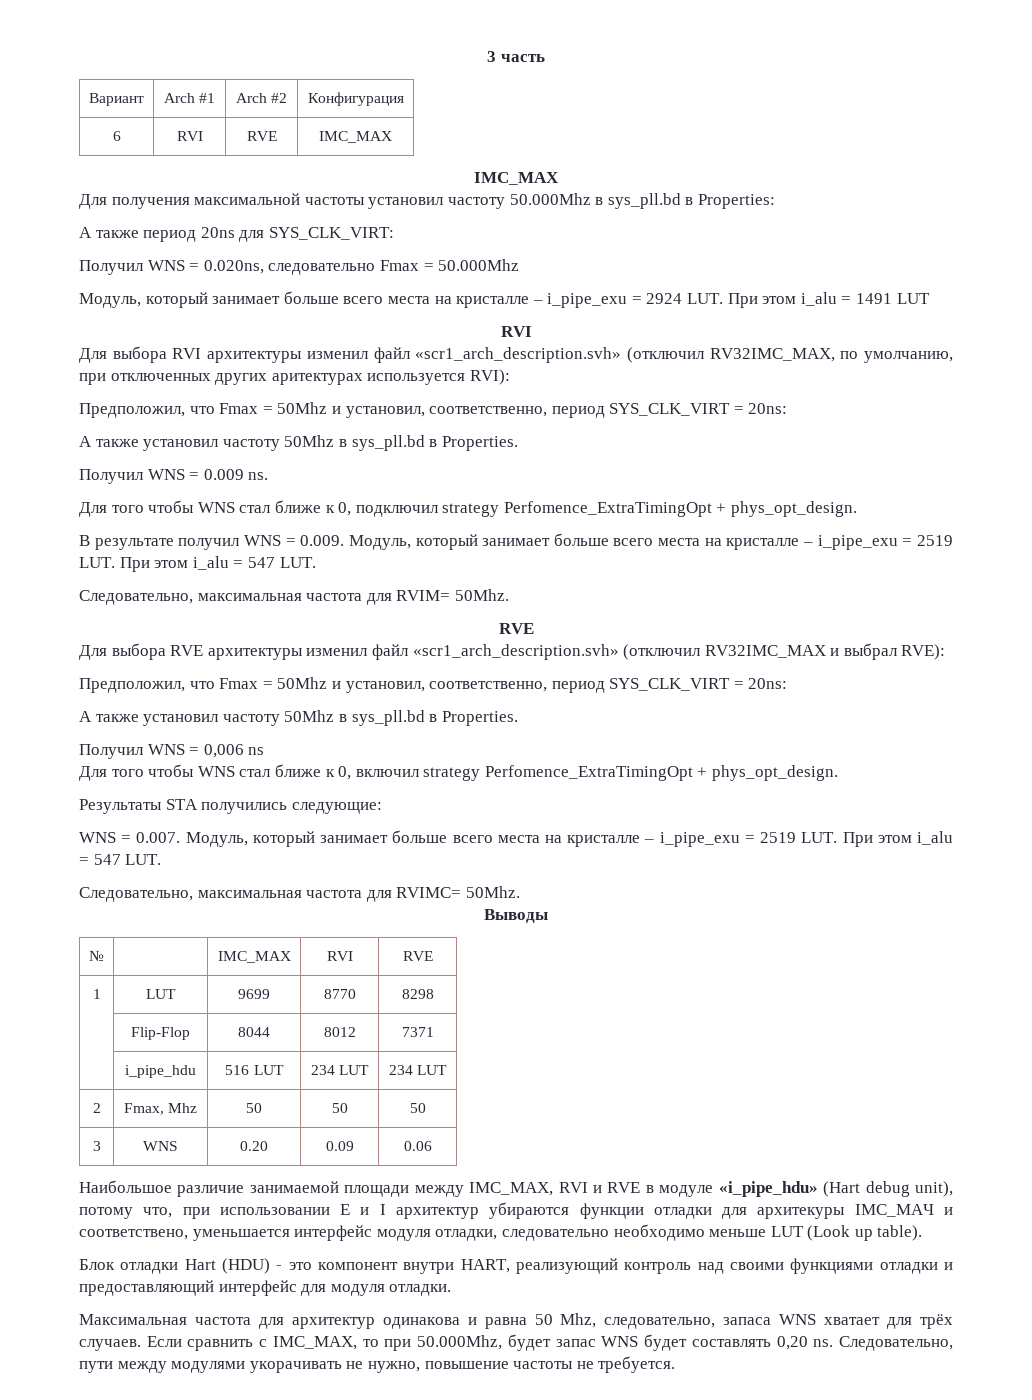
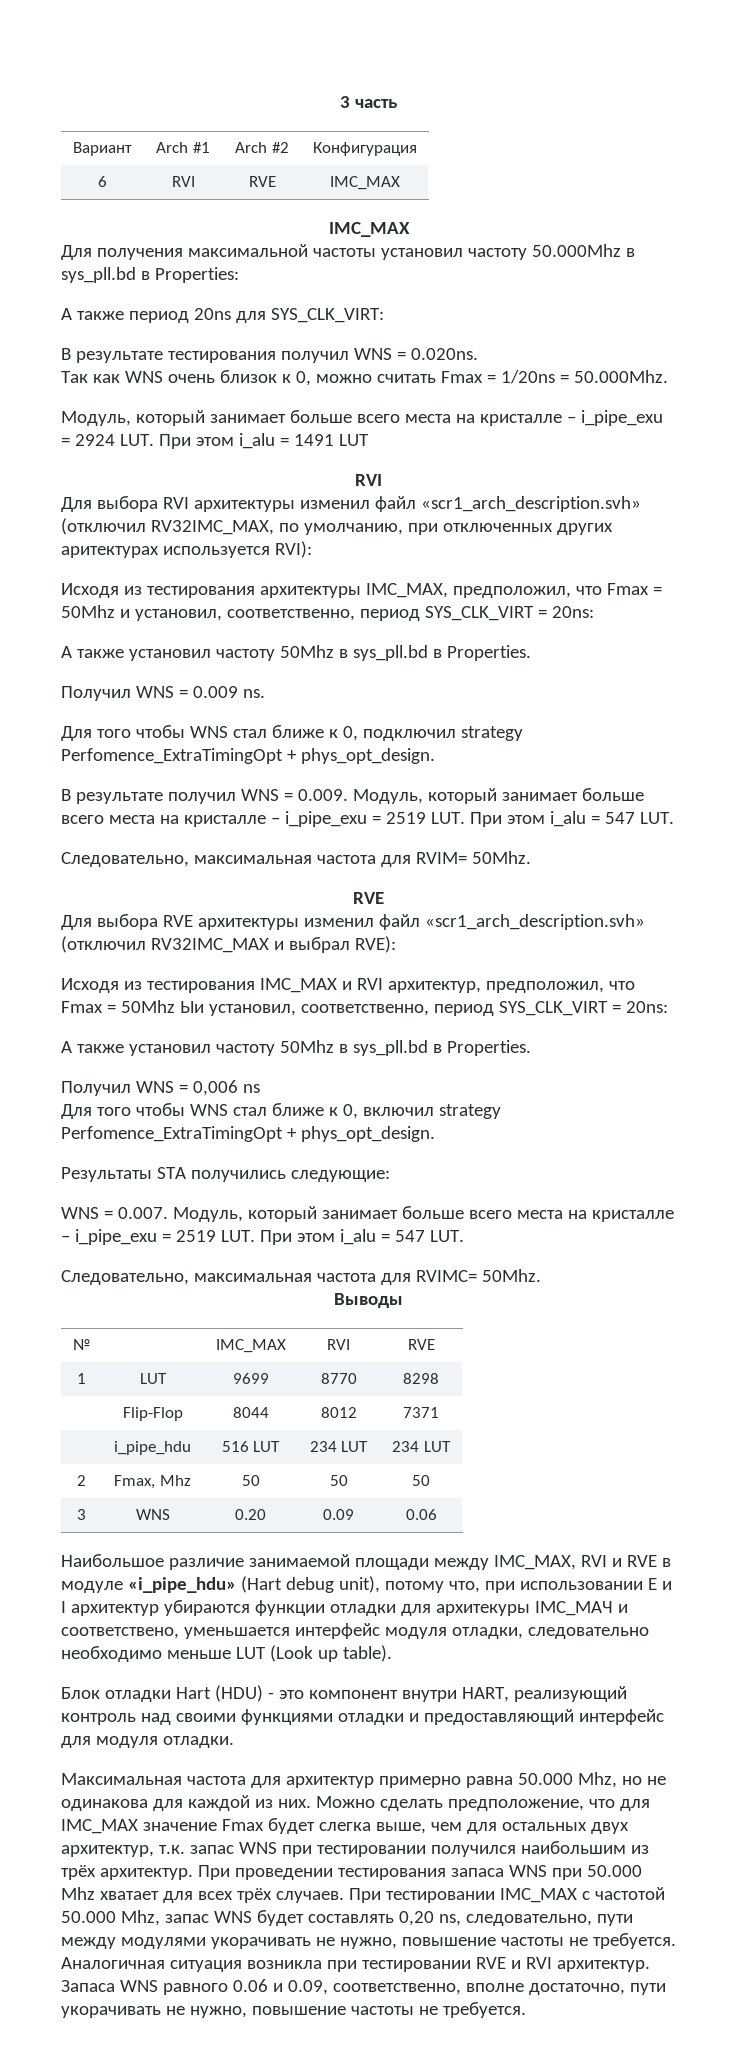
[79,259,520,275] Получил WNS = 0.020ns, следовательно Fmax = 50.000Mhz -> [61,348,478,363] [61,370,668,386] В результате тестирования получил WNS = 0.020ns. // Так как WNS очень близок к 0, можно считать Fmax = 1/20ns = 50.000Mhz.
[79,403,185,418] Предположил, -> [61,583,571,598] Исходя из тестирования архитектуры IMC_MAX, предположил,
[79,677,341,693] Предположил, что Fmax = 50Mhz и -> [61,978,635,993] [61,1000,204,1013] Исходя из тестирования IMC_MAX и RVI архитектур, предположил, что Fmax = 50Mhz Ыи
[382,1313,817,1329] одинакова и равна 50 Mhz, следовательно, запаса WNS -> [378,1772,666,1788] [61,1795,650,1811] [61,1818,629,1834] [61,1841,649,1857] [61,1865,642,1880] [61,1887,95,1900] примерно равна 50.000 Mhz, но не одинакова для каждой из них. Можно сделать предположение, что для IMC_MAX значение Fmax будет слегка выше, чем для остальных двух архитектур, т.к. запас WNS при тестировании получился наибольшим из трёх архитектур. При проведении тестирования запаса WNS при 50.000 Mhz
(913, 1323) none -> [197,1891,233,1900] всех
[146,1334,551,1351] Если сравнить с IMC_MAX, то при 50.000Mhz, будет -> [348,1887,665,1903] [61,1910,160,1926] При тестировании IMC_MAX с частотой 50.000 Mhz,
[813,1336,954,1351] ns. Cледовательно, -> [438,1914,592,1926] ns, следовательно,
(676, 1364) none -> [61,1957,650,1972] [61,1979,666,1995] [61,2002,526,2018] Аналогичная ситуация возникла при тестировании RVE и RVI архитектур. Запаса WNS равного 0.06 и 0.09, соответственно, вполне достаточно, пути укорачивать не нужно, повышение частоты не требуется.

